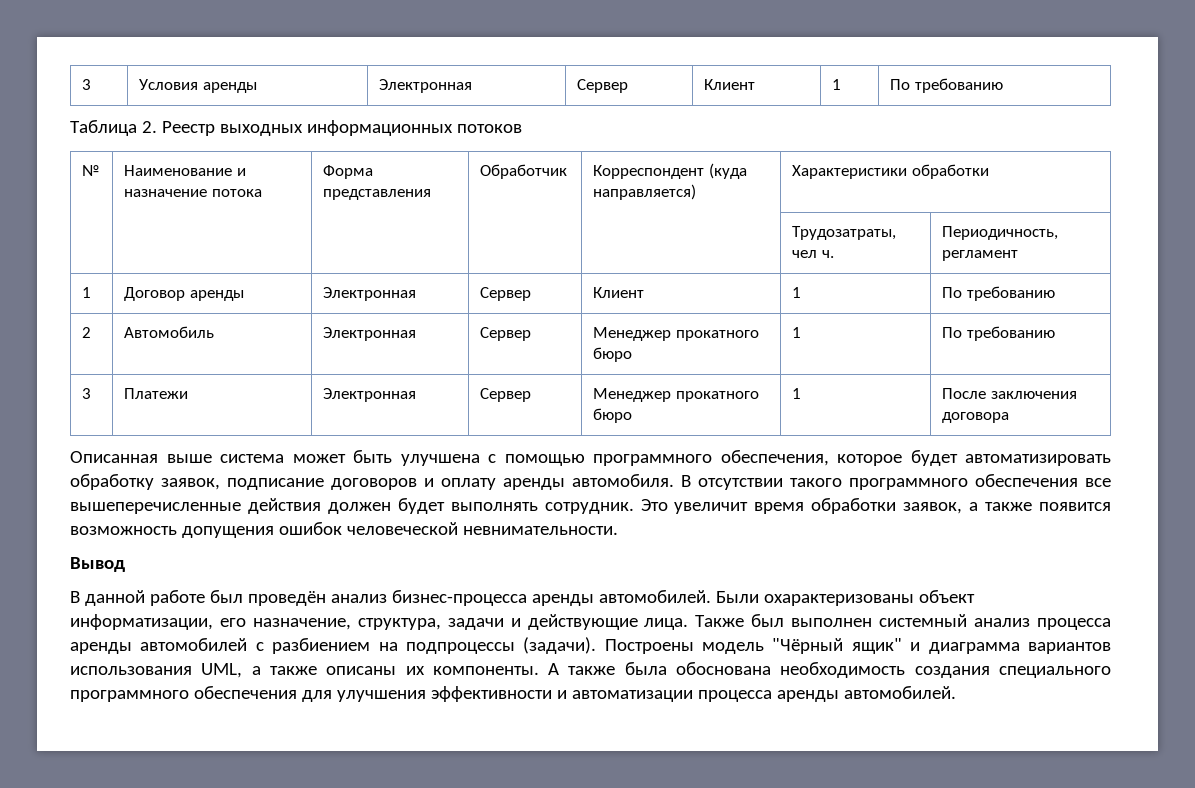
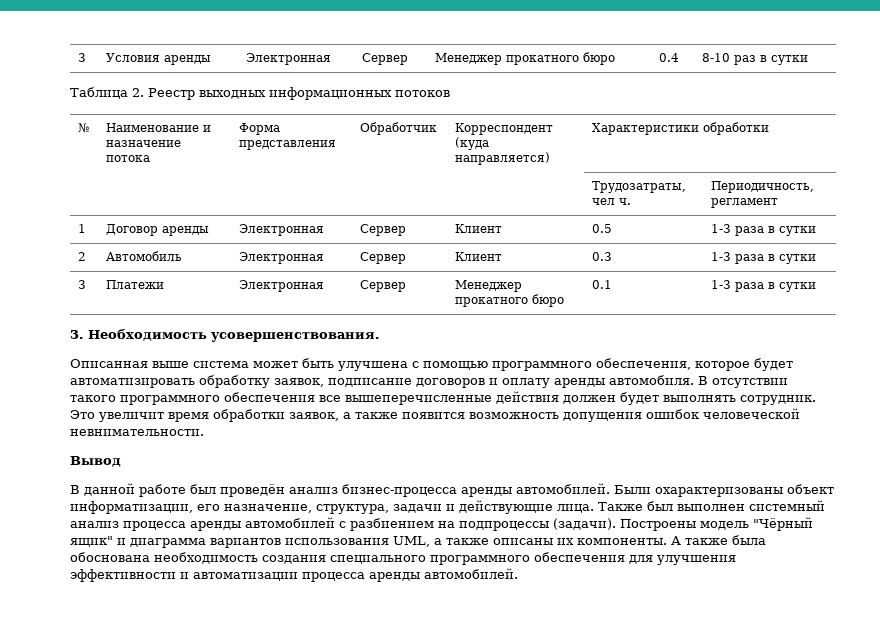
[704,79,756,90] [832,79,842,90] [890,78,1003,93] Клиент | 1 | По требованию -> [435,52,616,65] [659,53,680,62] [702,53,809,65] Менеджер прокатного бюро | 0.4 | 8-10 раз в сутки
[792,287,802,298] [942,286,1055,301] 1 | По требованию -> [592,224,613,233] [711,224,817,236] 0.5 | 1-3 раза в сутки
[593,327,759,341] [593,347,633,362] [792,327,802,338] [942,326,1055,341] Менеджер прокатного бюро | 1 | По требованию -> [455,252,503,261] [592,252,613,261] [711,252,817,264] Клиент | 0.3 | 1-3 раза в сутки
[792,388,802,399] [942,388,1077,399] [942,412,1010,423] 1 | После заключения договора -> [592,280,613,289] [711,280,817,292] [70,328,380,342] 0.1 | 1-3 раза в сутки // 3. Необходимость усовершенствования.

